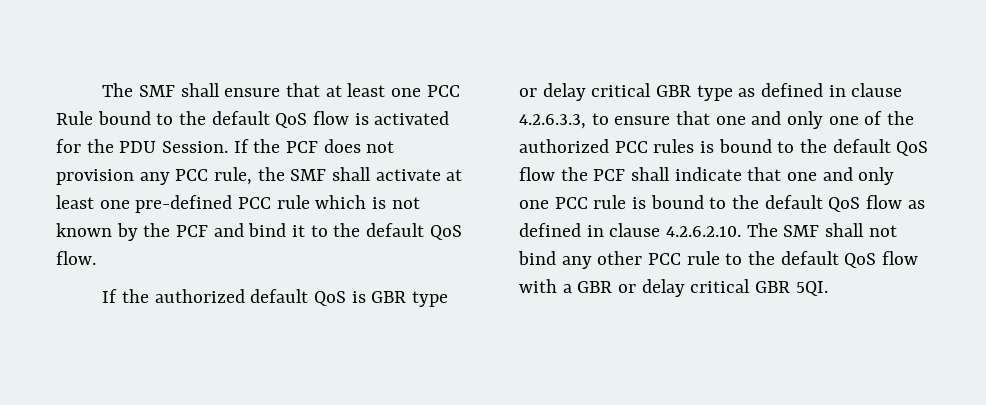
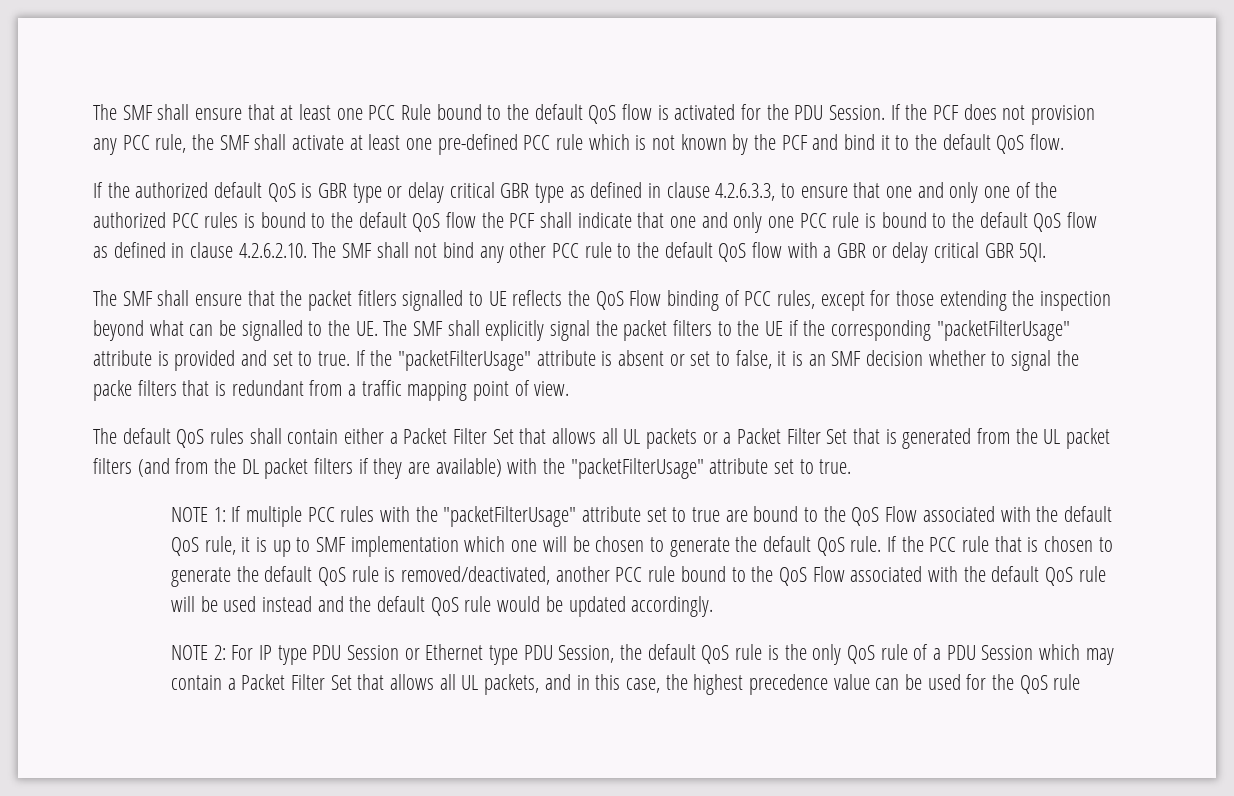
(828, 288) none -> [93,290,1112,311] [93,320,1070,341] [93,350,1079,371] [93,380,570,401] [93,428,1111,449] [93,458,852,479] [171,506,1112,527] [171,536,1113,557] [171,566,1106,587] [171,596,714,617] [171,644,1114,665] [171,674,1081,695] // The SMF shall ensure that the packet fitlers signalled to UE reflects the QoS Flow binding of PCC rules, except for those extending the inspection beyond what can be signalled to the UE. The SMF shall explicitly signal the packet filters to the UE if the corresponding "packetFilterUsage" attribute is provided and set to true. If the "packetFilterUsage" attribute is absent or set to false, it is an SMF decision whether to signal the packe filters that is redundant from a traffic mapping point of view. // The default QoS rules shall contain either a Packet Filter Set that allows all UL packets or a Packet Filter Set that is generated from the UL packet filters (and from the DL packet filters if they are available) with the "packetFilterUsage" attribute set to true. // NOTE 1: If multiple PCC rules with the "packetFilterUsage" attribute set to true are bound to the QoS Flow associated with the default QoS rule, it is up to SMF implementation which one will be chosen to generate the default QoS rule. If the PCC rule that is chosen to generate the default QoS rule is removed/deactivated, another PCC rule bound to the QoS Flow associated with the default QoS rule will be used instead and the default QoS rule would be updated accordingly. // NOTE 2: For IP type PDU Session or Ethernet type PDU Session, the default QoS rule is the only QoS rule of a PDU Session which may contain a Packet Filter Set that allows all UL packets, and in this case, the highest precedence value can be used for the QoS rule

